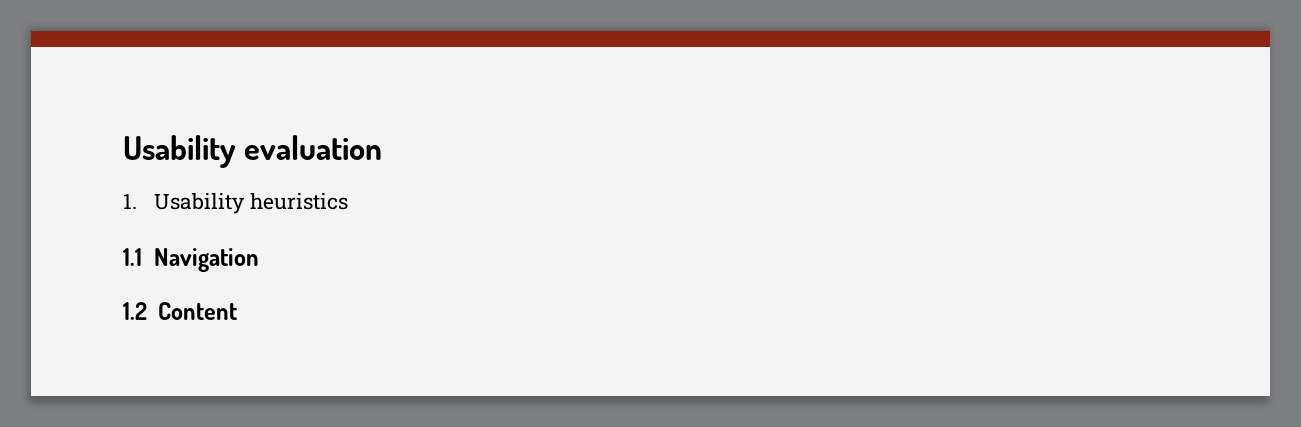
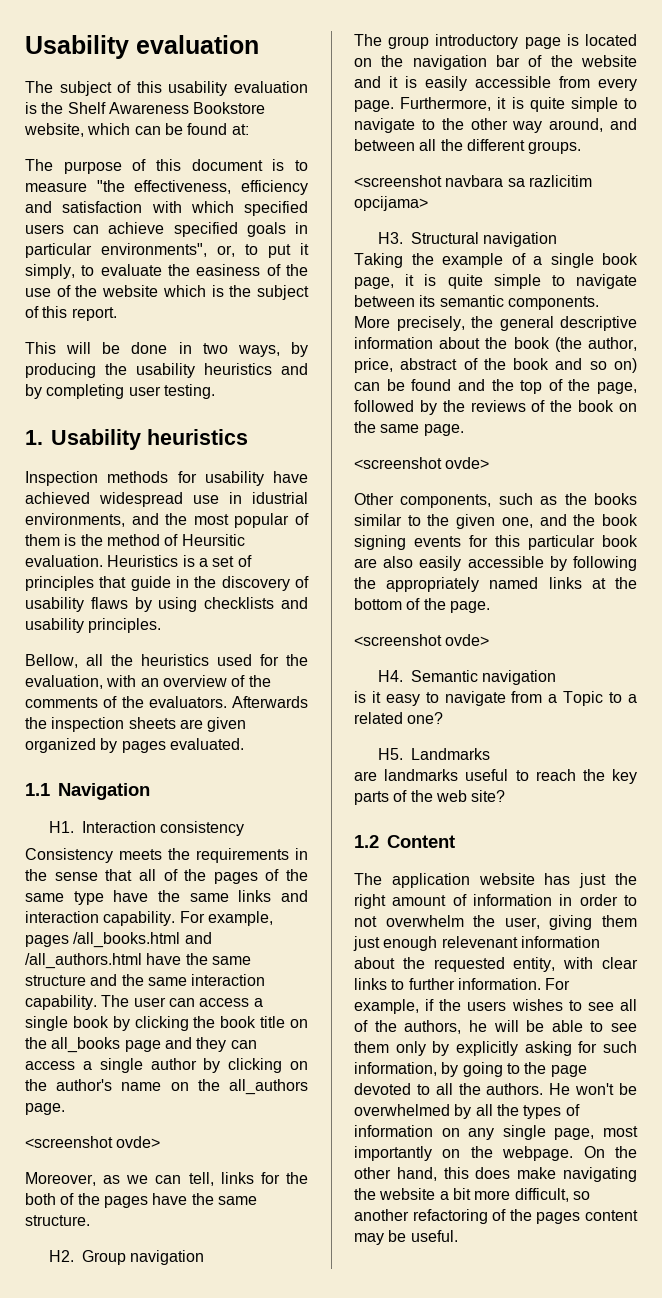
[123,193,348,214] [123,248,259,272] [123,302,237,320] 1. Usability heuristics // 1.1 Navigation // 1.2 Content -> [25,81,308,96] [25,102,266,114] [24,123,249,137] [25,159,308,174] [25,180,308,195] [25,201,308,216] [25,222,308,237] [25,243,309,258] [25,264,309,279] [25,285,309,300] [25,306,117,321] [25,342,308,357] [25,363,308,378] [25,384,215,399] [25,429,248,450] [25,471,308,486] [25,492,308,507] [25,513,309,528] [25,534,245,546] [25,555,252,567] [25,576,309,591] [25,597,308,612] [25,618,162,633] [25,654,308,668] [25,675,271,689] [25,696,308,708] [25,717,247,732] [25,738,244,753] [25,783,150,800] [48,821,245,836] [25,848,308,863] [25,869,308,884] [25,890,308,905] [25,911,273,926] [25,932,212,948] [25,953,251,969] [25,974,266,986] [25,995,263,1010] [25,1016,308,1031] [25,1037,257,1053] [25,1058,308,1073] [25,1079,308,1095] [25,1103,65,1115] [25,1136,161,1148] [25,1172,308,1186] [25,1193,257,1208] [25,1215,90,1226] [48,1250,205,1265] [354,34,637,49] [354,55,637,70] [354,76,637,91] [354,97,637,112] [354,118,637,133] [354,139,582,154] [354,175,592,187] [354,196,428,211] [377,232,558,247] [354,253,638,268] [354,274,637,289] [354,295,599,310] [354,316,637,331] [354,337,637,352] [354,358,637,373] [354,379,637,394] [354,400,637,415] [354,421,464,436] [354,457,490,469] [354,493,637,508] [354,514,638,529] [354,535,638,550] [354,556,637,571] [354,577,637,592] [354,598,490,613] [354,634,490,646] [377,670,557,685] [354,691,637,706] [354,712,444,724] [377,748,490,760] [354,769,637,784] [354,790,506,805] [354,835,455,848] [354,873,637,888] [354,894,637,909] [354,915,637,930] [353,936,600,951] [354,957,638,972] [354,978,571,990] [354,999,637,1014] [354,1020,637,1034] [354,1041,637,1056] [354,1062,587,1077] [354,1083,637,1095] [354,1104,580,1119] [354,1125,638,1140] [354,1146,637,1161] [354,1167,637,1182] [354,1188,590,1202] [354,1209,638,1224] [354,1230,458,1245] The subject of this usability evaluation is the Shelf Awareness Bookstore website, which can be found at: // The purpose of this document is to measure "the effectiveness, efficiency and satisfaction with which specified users can achieve specified goals in particular environments", or, to put it simply, to evaluate the easiness of the use of the website which is the subject of this report. // This will be done in two ways, by producing the usability heuristics and by completing user testing. // 1. Usability heuristics // Inspection methods for usability have achieved widespread use in idustrial environments, and the most popular of them is the method of Heursitic evaluation. Heuristics is a set of principles that guide in the discovery of usability flaws by using checklists and usability principles. // Bellow, all the heuristics used for the evaluation, with an overview of the comments of the evaluators. Afterwards the inspection sheets are given organized by pages evaluated. // 1.1 Navigation // H1. Interaction consistency // Consistency meets the requirements in the sense that all of the pages of the same type have the same links and interaction capability. For example, pages /all_books.html and /all_authors.html have the same structure and the same interaction capability. The user can access a single book by clicking the book title on the all_books page and they can access a single author by clicking on the author's name on the all_authors page. // <screenshot ovde> // Moreover, as we can tell, links for the both of the pages have the same structure. // H2. Group navigation // The group introductory page is located on the navigation bar of the website and it is easily accessible from every page. Furthermore, it is quite simple to navigate to the other way around, and between all the different groups. // <screenshot navbara sa razlicitim opcijama> // H3. Structural navigation // Taking the example of a single book page, it is quite simple to navigate between its semantic components. More precisely, the general descriptive information about the book (the author, price, abstract of the book and so on) can be found and the top of the page, followed by the reviews of the book on the same page. // <screenshot ovde> // Other components, such as the books similar to the given one, and the book signing events for this particular book are also easily accessible by following the appropriately named links at the bottom of the page. // <screenshot ovde> // H4. Semantic navigation // is it easy to navigate from a Topic to a related one? // H5. Landmarks // are landmarks useful to reach the key parts of the web site? // 1.2 Content // The application website has just the right amount of information in order to not overwhelm the user, giving them just enough relevenant information about the requested entity, with clear links to further information. For example, if the users wishes to see all of the authors, he will be able to see them only by explicitly asking for such information, by going to the page devoted to all the authors. He won't be overwhelmed by all the types of information on any single page, most importantly on the webpage. On the other hand, this does make navigating the website a bit more difficult, so another refactoring of the pages content may be useful.

